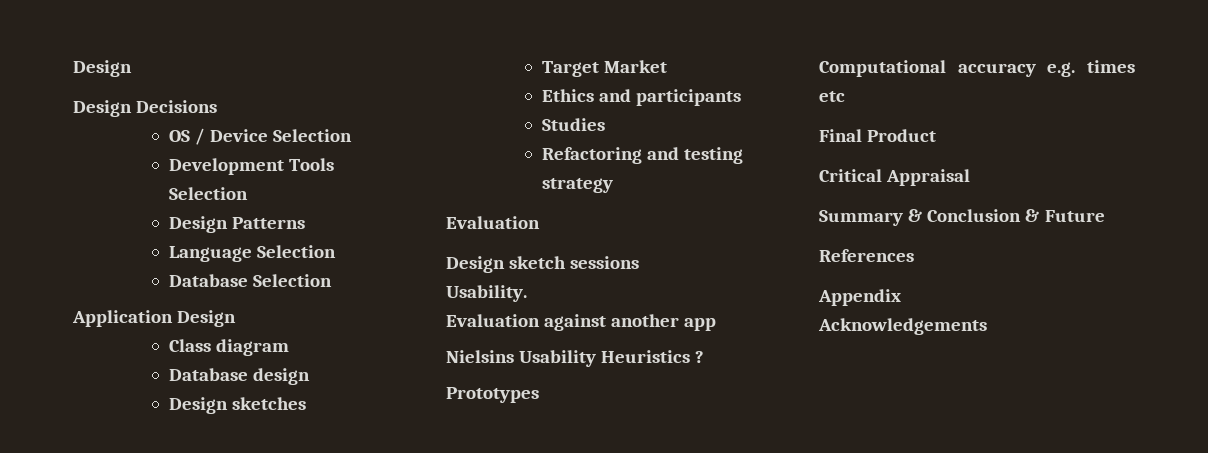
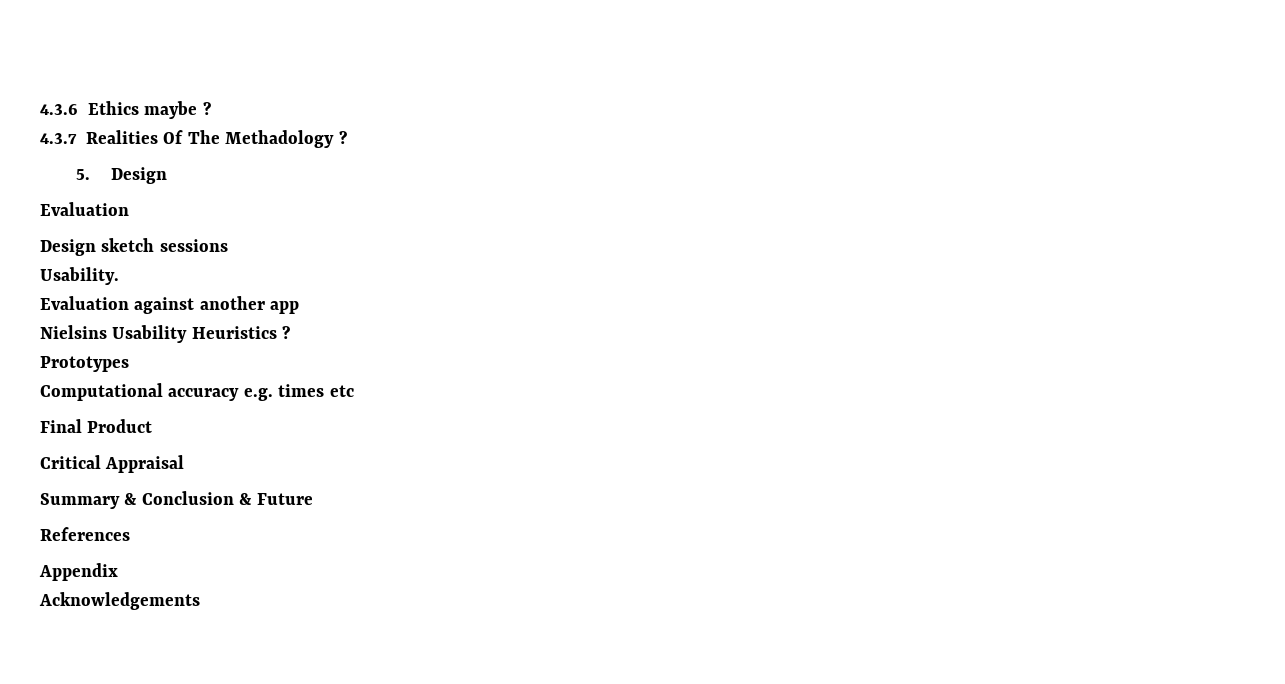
[73,60,132,77] [73,100,218,117] [169,128,353,145] [169,158,335,175] [169,187,249,200] [169,216,306,233] [169,245,337,262] [169,274,333,287] [72,310,237,327] [169,339,290,356] [169,368,311,385] [169,397,307,414] [542,60,668,77] [542,89,742,106] [542,118,606,131] [542,147,744,164] [542,178,614,193] Design // Design Decisions // OS / Device Selection // Development Tools Selection // Design Patterns // Language Selection // Database Selection // Application Design // Class diagram // Database design // Design sketches // Target Market // Ethics and participants // Studies // Refactoring and testing strategy -> [40,101,211,119] [40,130,347,148] [75,167,168,184] 4.3.6 Ethics maybe ? // 4.3.7 Realities Of The Methadology ? // 5. Design

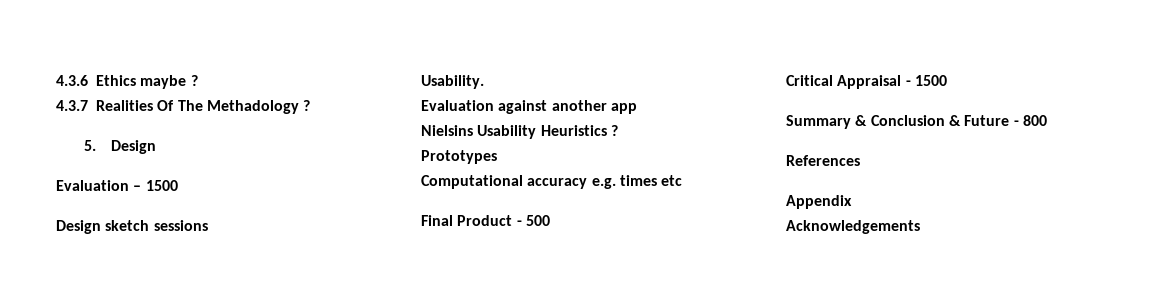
(129, 209) none -> [133,180,178,191] – 1500
(153, 426) none -> [516,215,550,226] - 500
(185, 464) none -> [905,75,947,86] - 1500
(313, 499) none -> [1013,115,1047,126] - 800

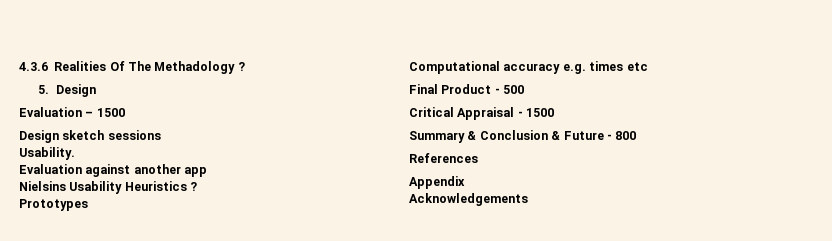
[96,75,198,89] [56,100,88,111] Ethics maybe ? // 4.3.7 -> (48, 66) none

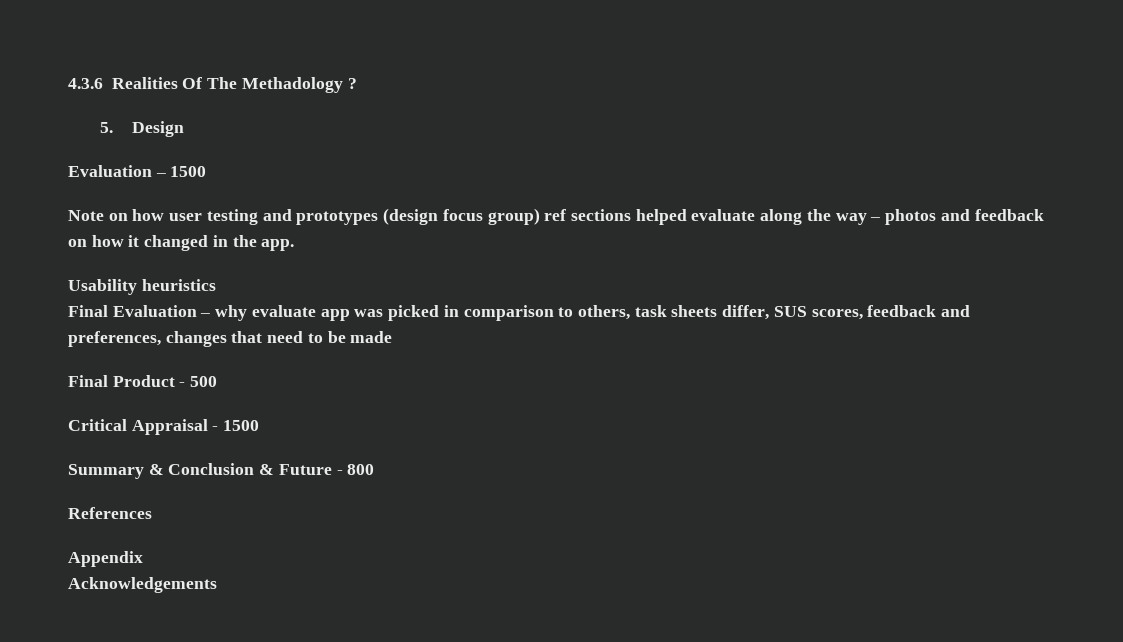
[19,130,161,143] [19,147,75,160] [19,164,208,177] [19,181,198,194] [19,199,88,211] [409,61,648,74] Design sketch sessions // Usability. // Evaluation against another app // Nielsins Usability Heuristics ? // Prototypes // Computational accuracy e.g. times etc -> [68,208,1044,225] [68,235,295,251] [68,279,216,295] [68,305,971,321] [68,331,393,347] Note on how user testing and prototypes (design focus group) ref sections helped evaluate along the way – photos and feedback on how it changed in the app. // Usability heuristics // Final Evaluation – why evaluate app was picked in comparison to others, task sheets differ, SUS scores, feedback and preferences, changes that need to be made

